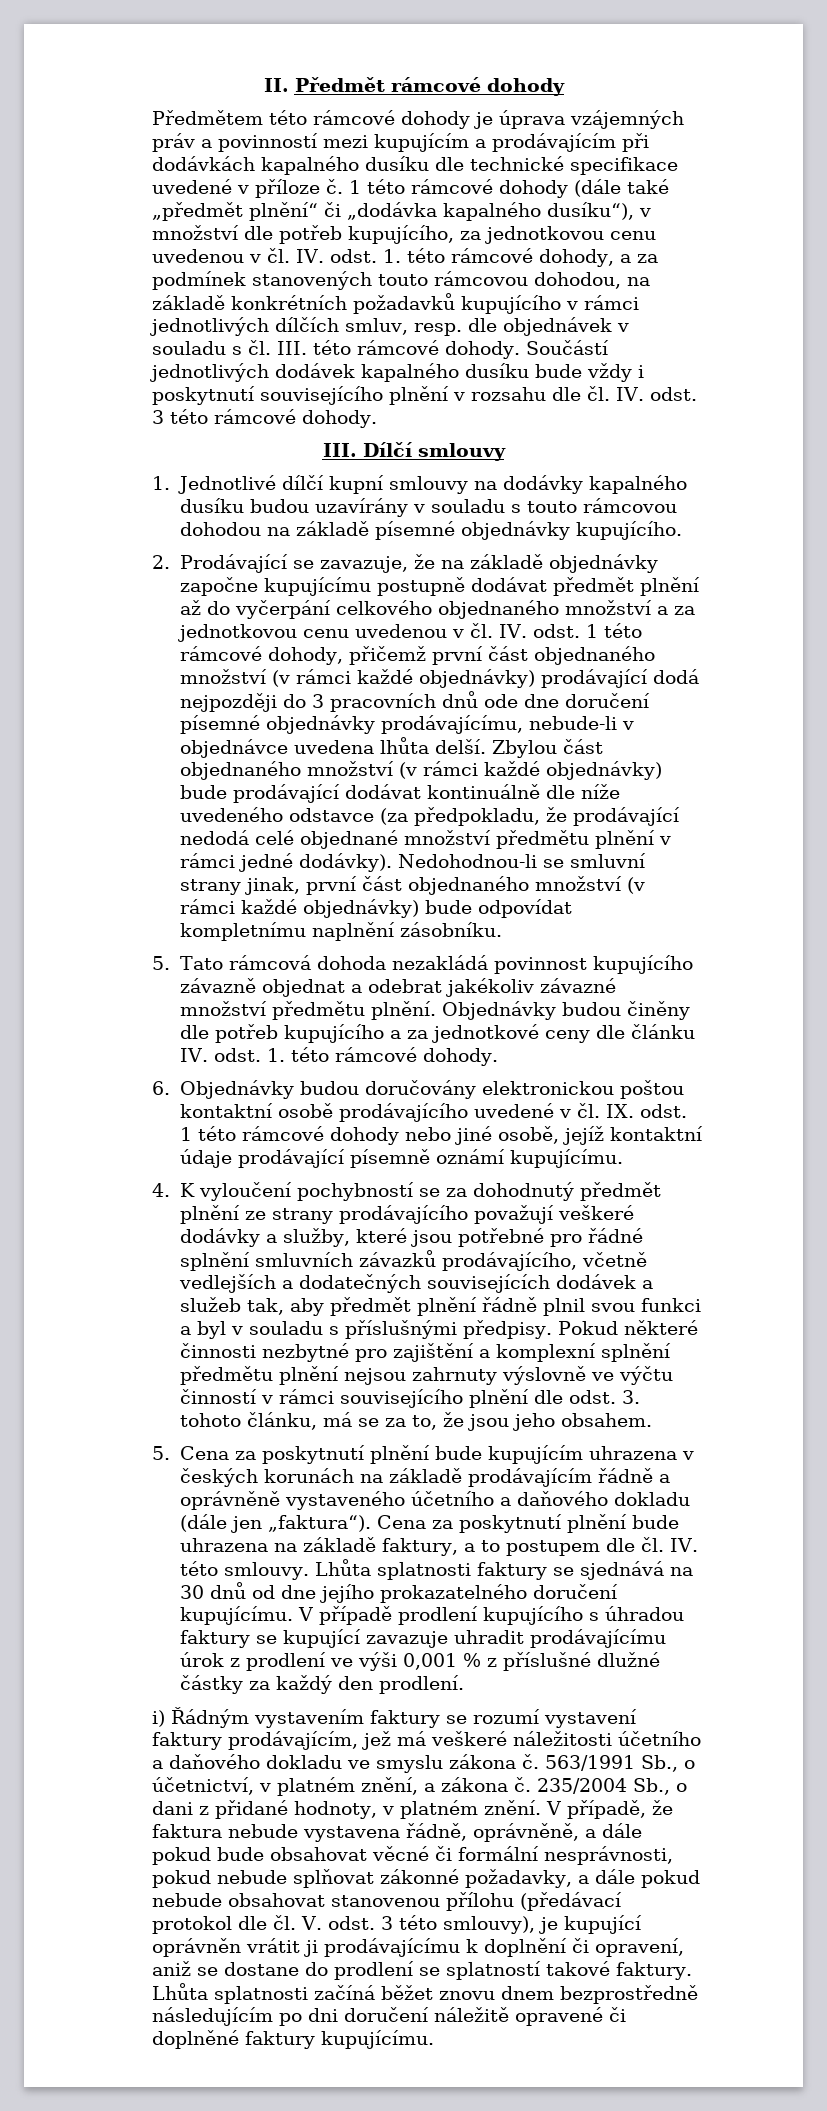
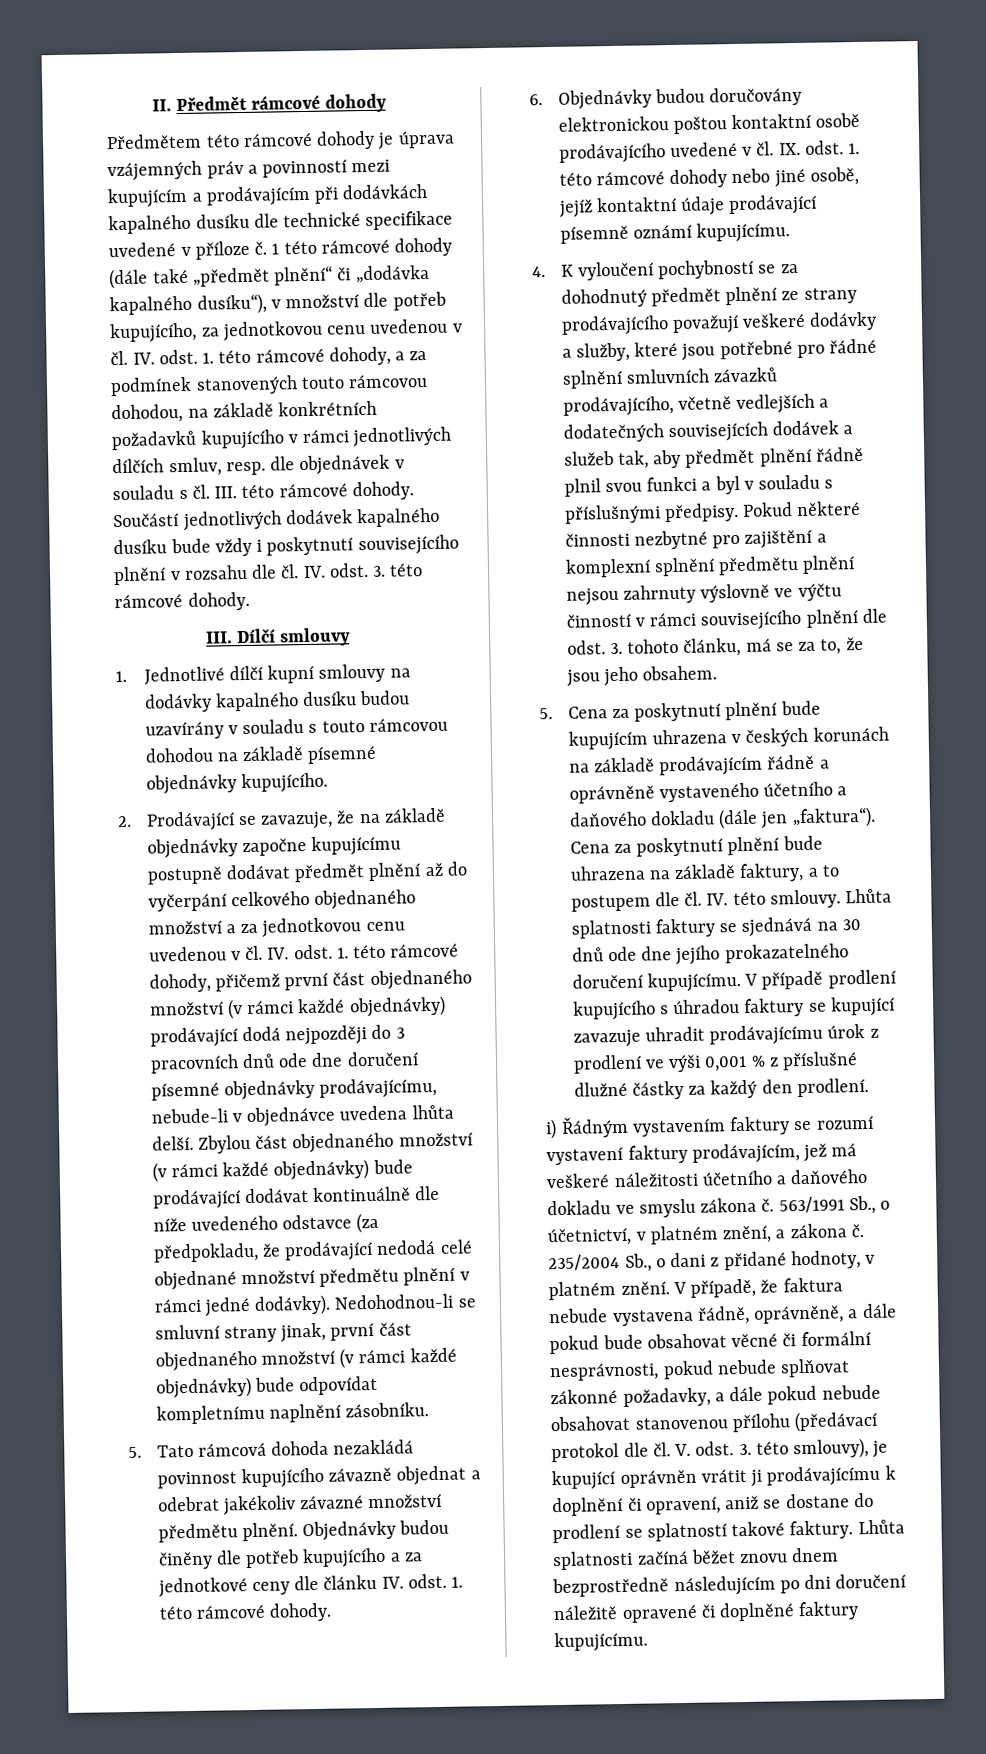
[152,410,165,424] 3 -> [372,565,387,577] 3.
[586,624,599,638] 1 -> [336,947,349,959] 1.
[180,1127,193,1141] 1 -> [848,142,861,155] 1.
[252,1585,276,1599] od -> [607,946,637,962] ode
[381,1916,394,1930] 3 -> [738,1443,752,1456] 3.

